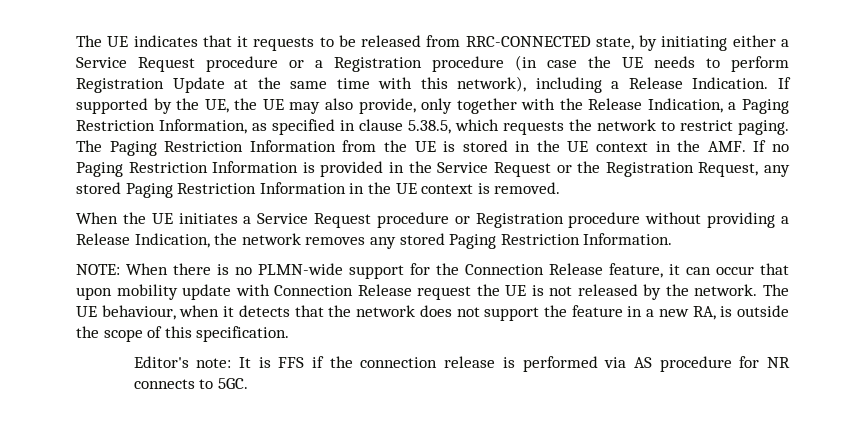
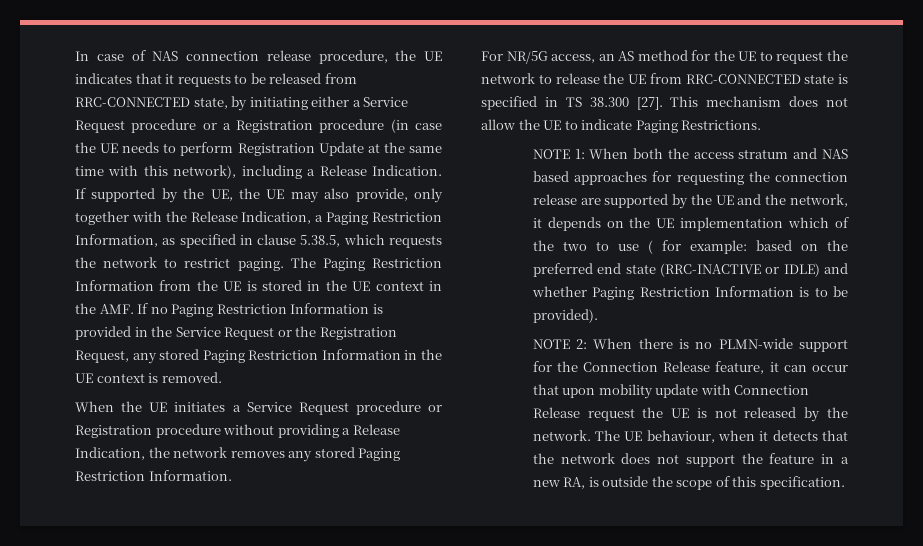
[76,35,102,47] The -> [75,50,417,64] In case of NAS connection release procedure, the
[76,264,120,275] NOTE: -> [481,50,848,64] [481,73,848,84] [481,96,848,110] [481,119,762,133] [532,148,848,159] [532,171,848,185] [532,194,848,209] [532,217,849,231] [532,240,848,254] [532,263,848,277] [531,286,848,300] [532,309,598,323] [532,339,588,349] For NR/5G access, an AS method for the UE to request the network to release the UE from RRC-CONNECTED state is specified in TS 38.300 [27]. This mechanism does not allow the UE to indicate Paging Restrictions. // NOTE 1: When both the access stratum and NAS based approaches for requesting the connection release are supported by the UE and the network, it depends on the UE implementation which of the two to use ( for example: based on the preferred end state (RRC-INACTIVE or IDLE) and whether Paging Restriction Information is to be provided). // NOTE 2:
[133,356,790,372] [133,378,248,389] // Editor's note: It is FFS if the connection release is performed via AS procedure for NR connects to 5GC. -> (845, 483) none

